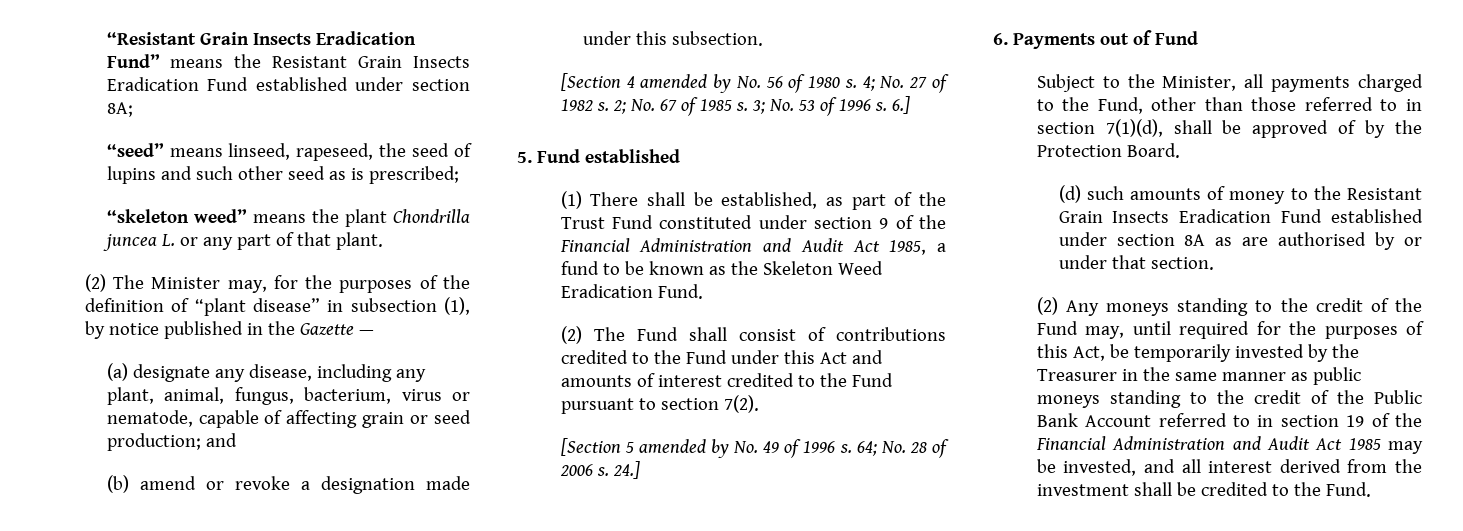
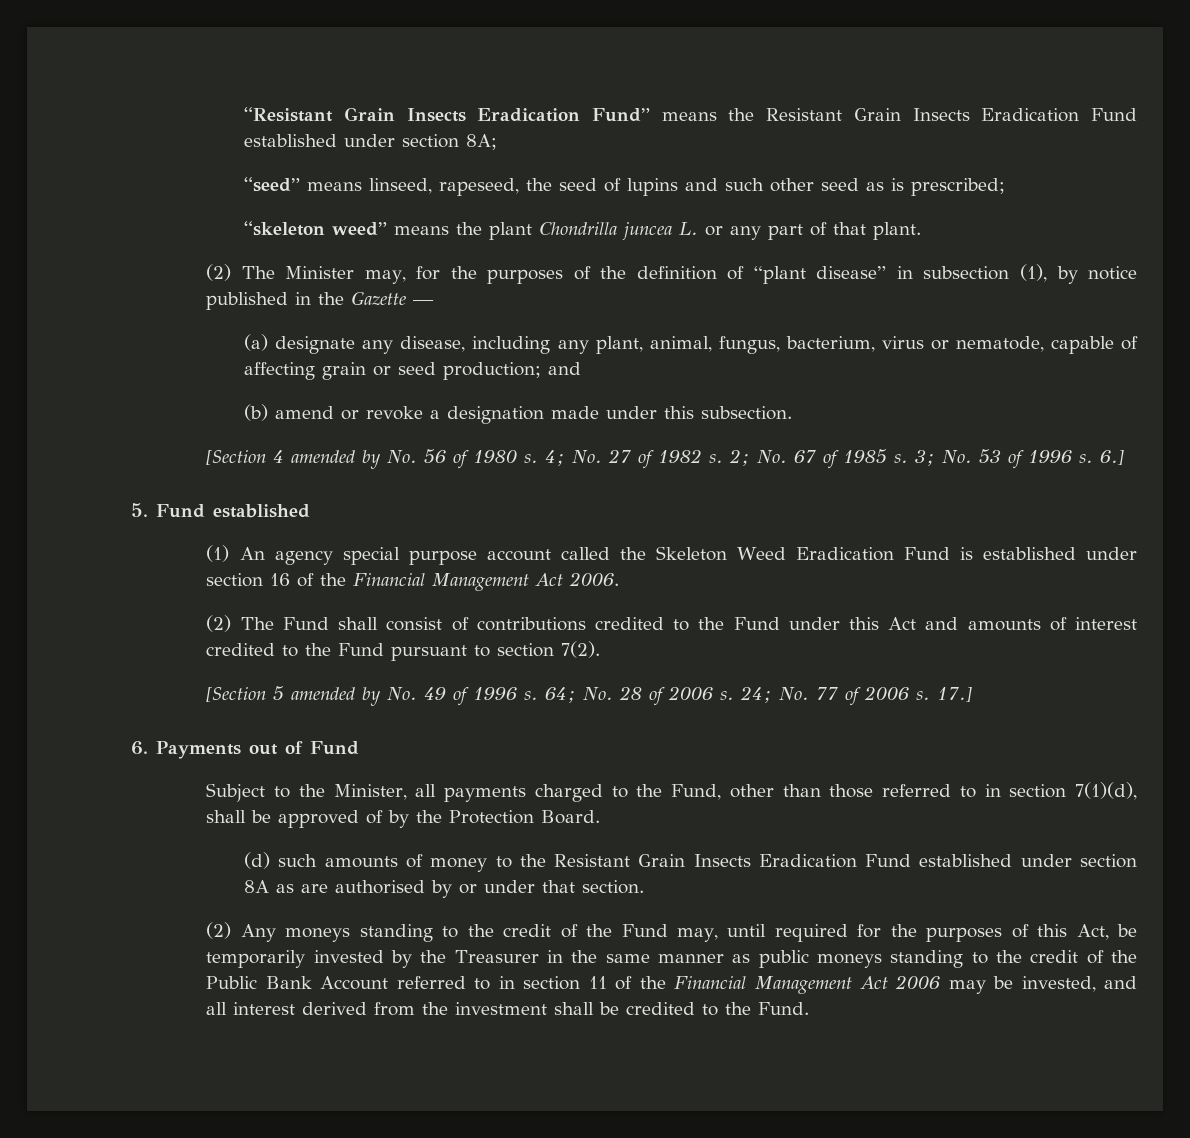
[590,192,946,210] [560,215,946,229] [559,238,946,255] [560,261,883,275] [560,284,703,299] There shall be established, as part of the Trust Fund constituted under section 9 of the Financial Administration and Audit Act 1985, a fund to be known as the Skeleton Weed Eradication Fund. -> [239,546,1137,565] [206,572,620,591] An agency special purpose account called the Skeleton Weed Eradication Fund is established under section 16 of the Financial Management Act 2006.
[612,461,640,479] 24.] -> [740,686,973,706] 24; No. 77 of 2006 s. 17.]
[1346,413,1422,427] [1035,436,1381,450] 19 of the Financial Administration and Audit Act 1985 -> [588,975,940,994] 11 of the Financial Management Act 2006

